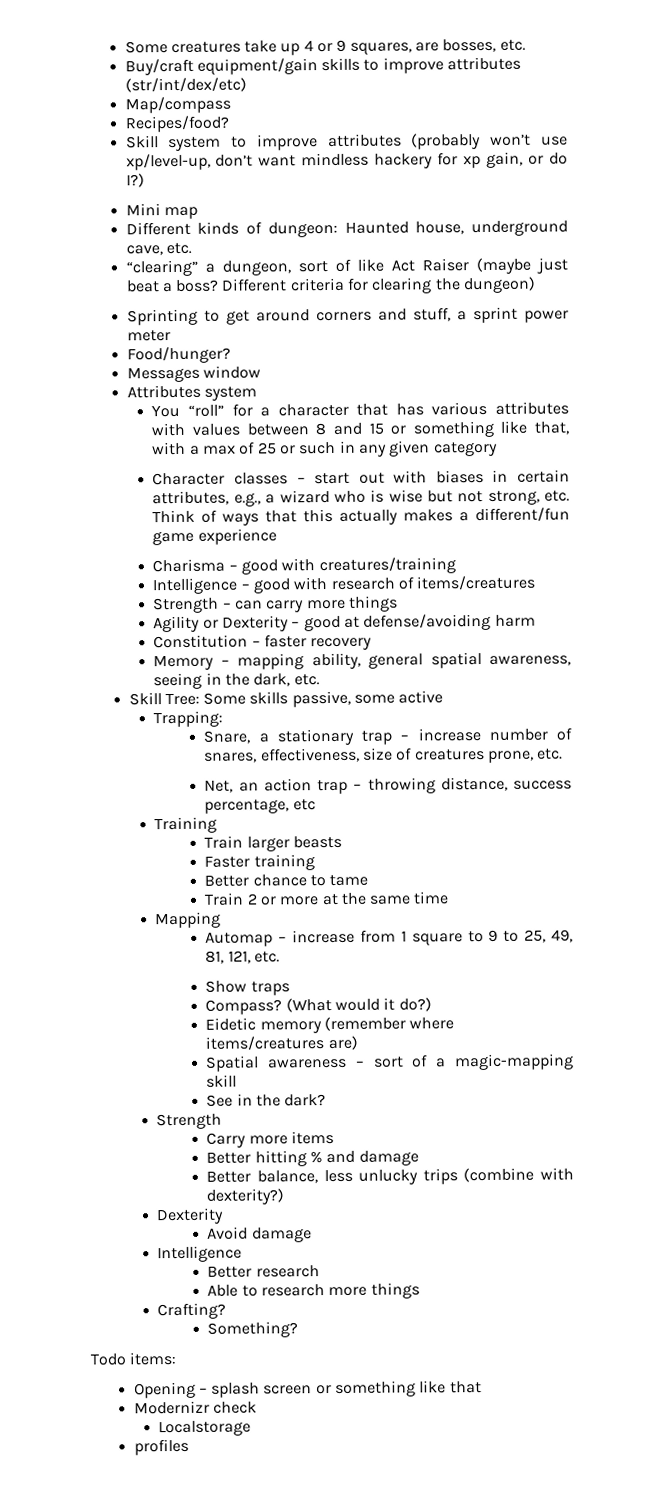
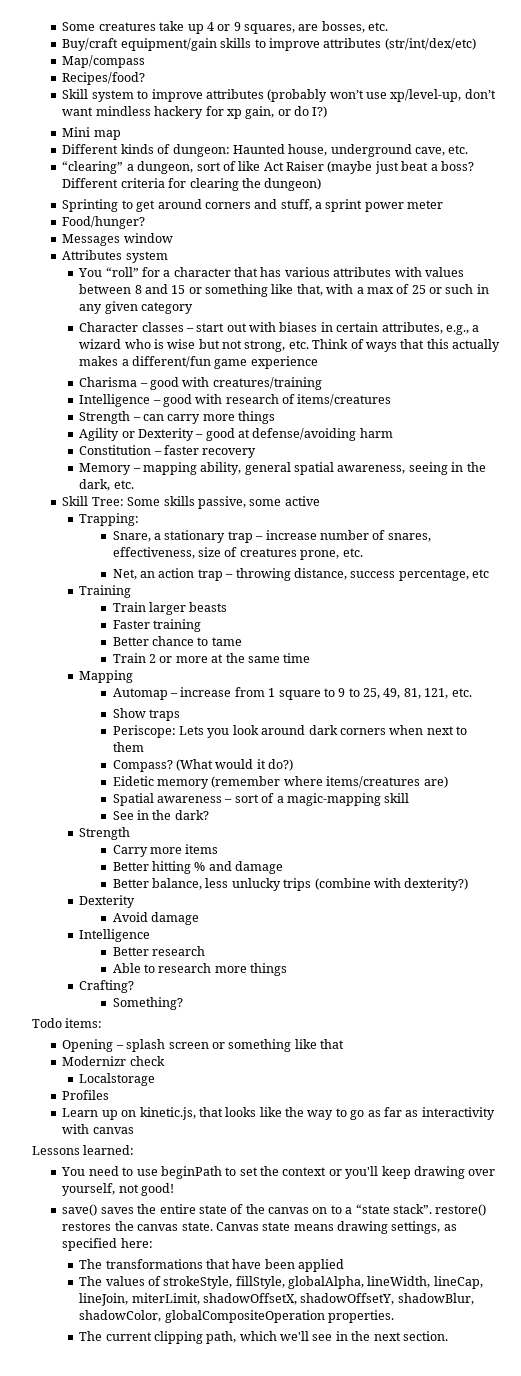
(290, 988) none -> [112,725,468,738] [112,742,144,752] // Periscope: Lets you look around dark corners when next to them
[133,1438,189,1456] profiles -> [62,1090,110,1100] [62,1107,495,1120] [62,1124,134,1134] [32,1145,135,1155] [61,1166,496,1179] [62,1183,175,1196] [62,1204,487,1216] [62,1221,457,1234] [62,1238,153,1251] [79,1259,345,1272] [79,1276,483,1289] [79,1293,474,1306] [79,1310,394,1323] [79,1331,448,1344] Profiles // Learn up on kinetic.js, that looks like the way to go as far as interactivity with canvas // Lessons learned: // You need to use beginPath to set the context or you'll keep drawing over yourself, not good! // save() saves the entire state of the canvas on to a “state stack”. restore() restores the canvas state. Canvas state means drawing settings, as specified here: // The transformations that have been applied // The values of strokeStyle, fillStyle, globalAlpha, lineWidth, lineCap, lineJoin, miterLimit, shadowOffsetX, shadowOffsetY, shadowBlur, shadowColor, globalCompositeOperation properties. // The current clipping path, which we'll see in the next section.

